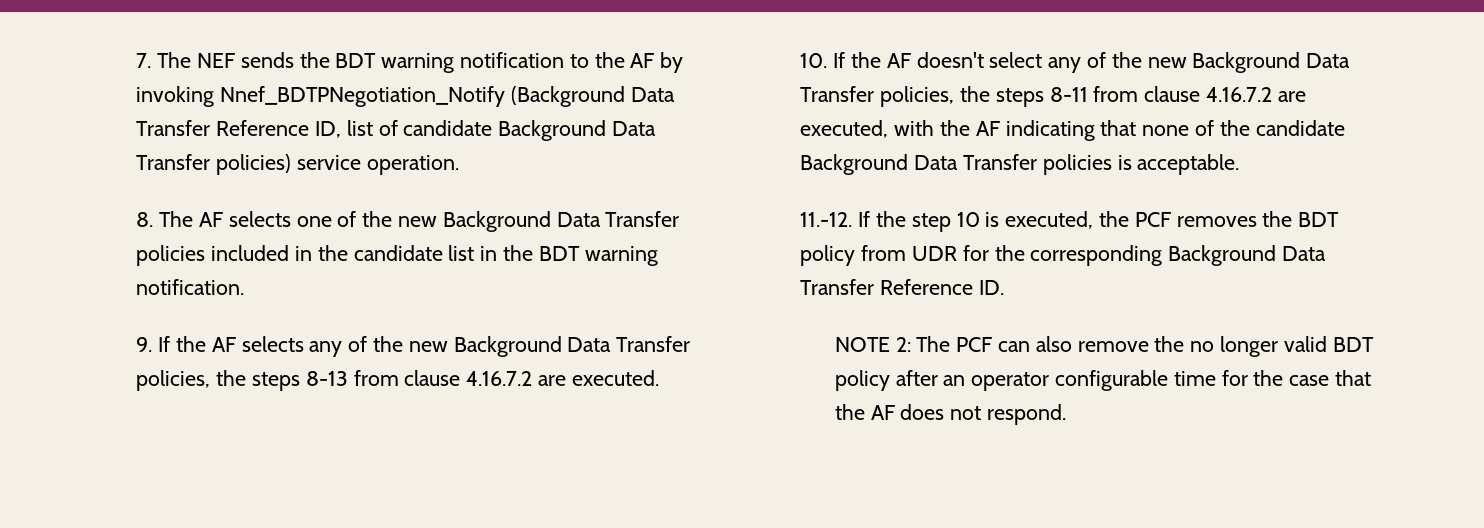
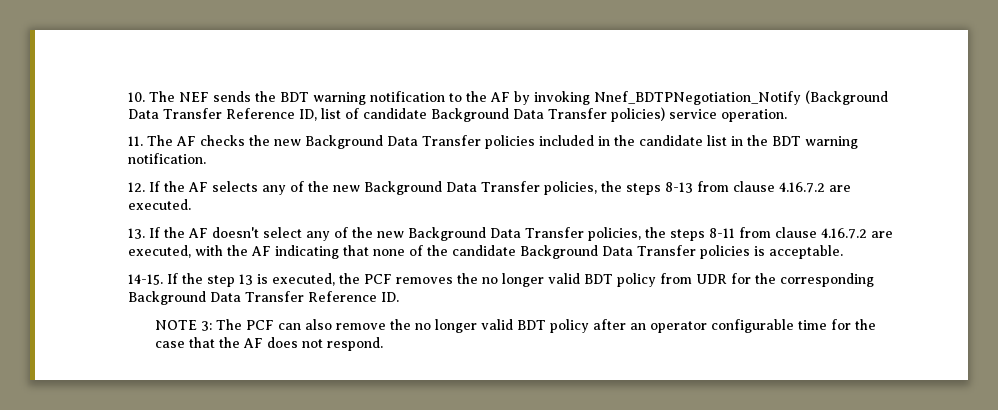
[136,53,152,68] 7. -> [128,92,146,102] 10.
[136,212,154,227] 8. -> [128,136,144,146] 11.
[228,211,357,227] selects one of -> [200,135,246,146] checks
[136,337,153,352] 9. -> [128,182,146,192] 12.
[800,53,828,68] 10. -> [128,228,146,239] 13.
[800,212,853,227] 11.-12. -> [128,274,164,285] 14-15.
[956,212,980,227] 10 -> [239,274,254,285] 13
(1293, 219) none -> [482,273,581,287] no longer valid
[895,337,911,352] 2: -> [200,321,212,331] 3:

